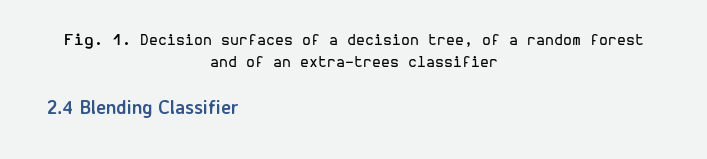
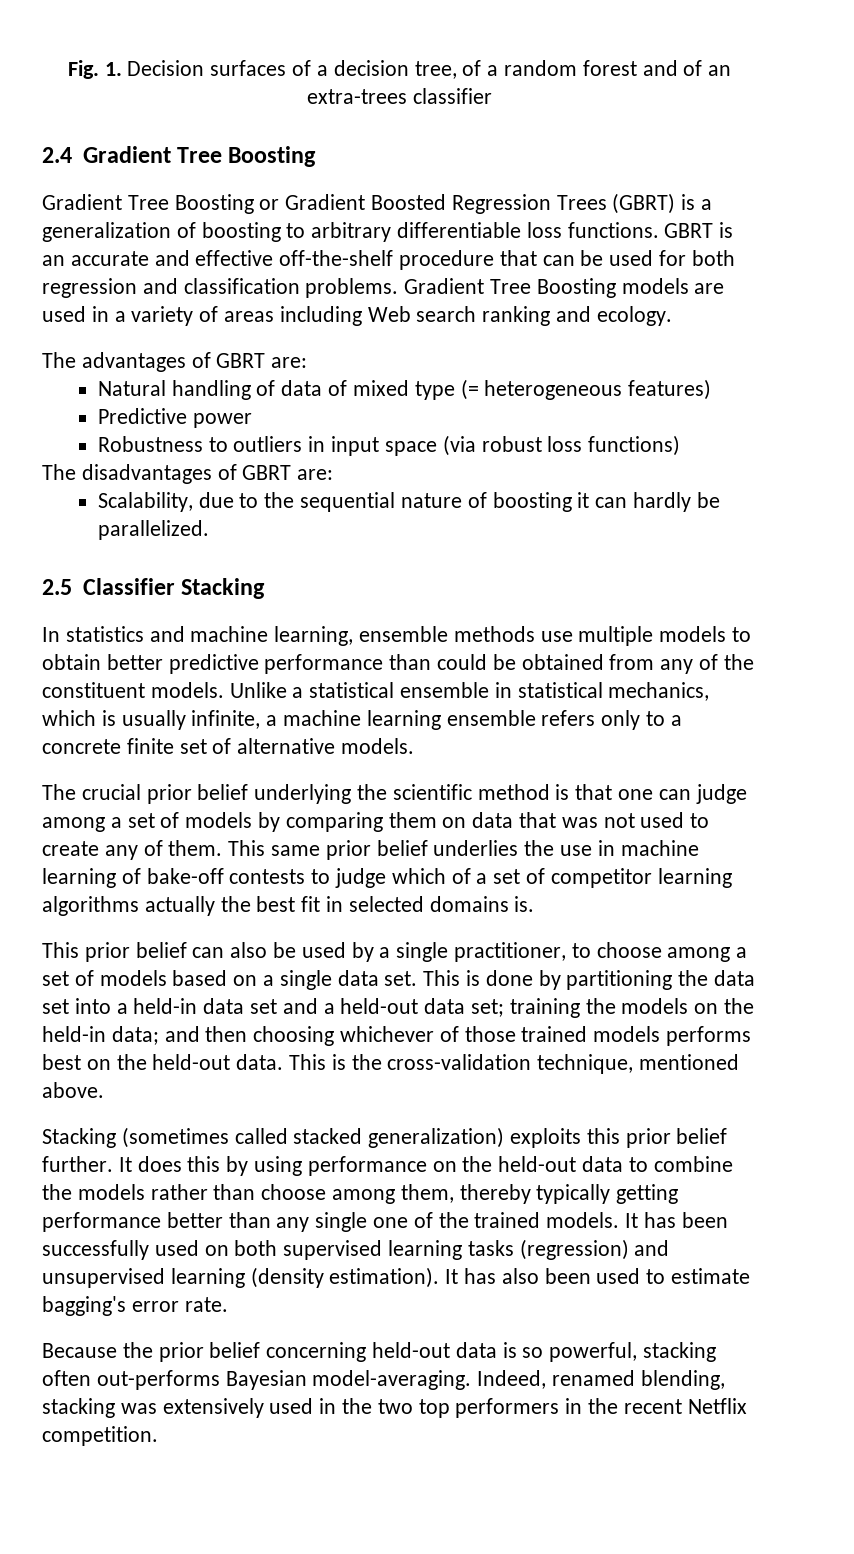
[80,100,240,118] Blending Classifier -> [82,146,317,167] [42,193,713,214] [42,222,734,242] [42,250,735,270] [42,278,725,298] [42,306,672,326] [42,352,308,372] [97,379,712,400] [97,408,252,428] [97,435,681,456] [42,464,334,484] [97,492,720,512] [97,520,209,540] [42,578,266,599] [42,626,752,646] [42,654,754,674] [42,682,710,701] [42,710,682,730] [42,738,415,754] [42,784,747,804] [42,812,710,832] [42,840,699,860] [42,868,732,888] [42,896,535,916] [42,942,748,962] [42,970,756,990] [42,998,755,1018] [42,1026,752,1046] [42,1054,740,1074] [42,1082,104,1098] [42,1127,728,1148] [42,1156,733,1176] [42,1184,679,1204] [42,1212,728,1232] [42,1239,670,1260] [42,1267,751,1288] [42,1296,228,1316] [42,1342,717,1362] [42,1370,725,1390] [42,1398,747,1418] [42,1426,158,1446] Gradient Tree Boosting // Gradient Tree Boosting or Gradient Boosted Regression Trees (GBRT) is a generalization of boosting to arbitrary differentiable loss functions. GBRT is an accurate and effective off-the-shelf procedure that can be used for both regression and classification problems. Gradient Tree Boosting models are used in a variety of areas including Web search ranking and ecology. // The advantages of GBRT are: // Natural handling of data of mixed type (= heterogeneous features) // Predictive power // Robustness to outliers in input space (via robust loss functions) // The disadvantages of GBRT are: // Scalability, due to the sequential nature of boosting it can hardly be parallelized. // 2.5 Classifier Stacking // In statistics and machine learning, ensemble methods use multiple models to obtain better predictive performance than could be obtained from any of the constituent models. Unlike a statistical ensemble in statistical mechanics, which is usually infinite, a machine learning ensemble refers only to a concrete finite set of alternative models. // The crucial prior belief underlying the scientific method is that one can judge among a set of models by comparing them on data that was not used to create any of them. This same prior belief underlies the use in machine learning of bake-off contests to judge which of a set of competitor learning algorithms actually the best fit in selected domains is. // This prior belief can also be used by a single practitioner, to choose among a set of models based on a single data set. This is done by partitioning the data set into a held-in data set and a held-out data set; training the models on the held-in data; and then choosing whichever of those trained models performs best on the held-out data. This is the cross-validation technique, mentioned above. // Stacking (sometimes called stacked generalization) exploits this prior belief further. It does this by using performance on the held-out data to combine the models rather than choose among them, thereby typically getting performance better than any single one of the trained models. It has been successfully used on both supervised learning tasks (regression) and unsupervised learning (density estimation). It has also been used to estimate bagging's error rate. // Because the prior belief concerning held-out data is so powerful, stacking often out-performs Bayesian model-averaging. Indeed, renamed blending, stacking was extensively used in the two top performers in the recent Netflix competition.

